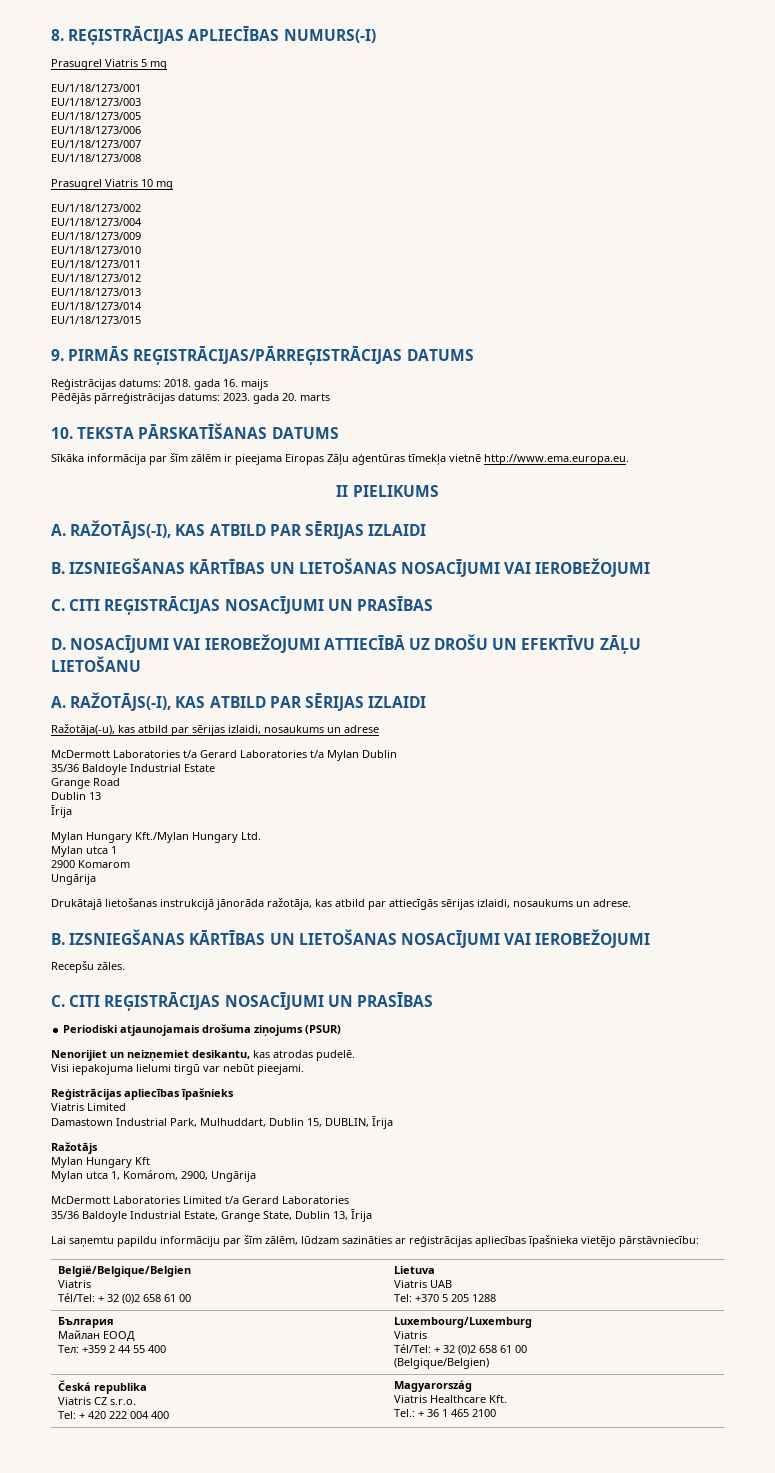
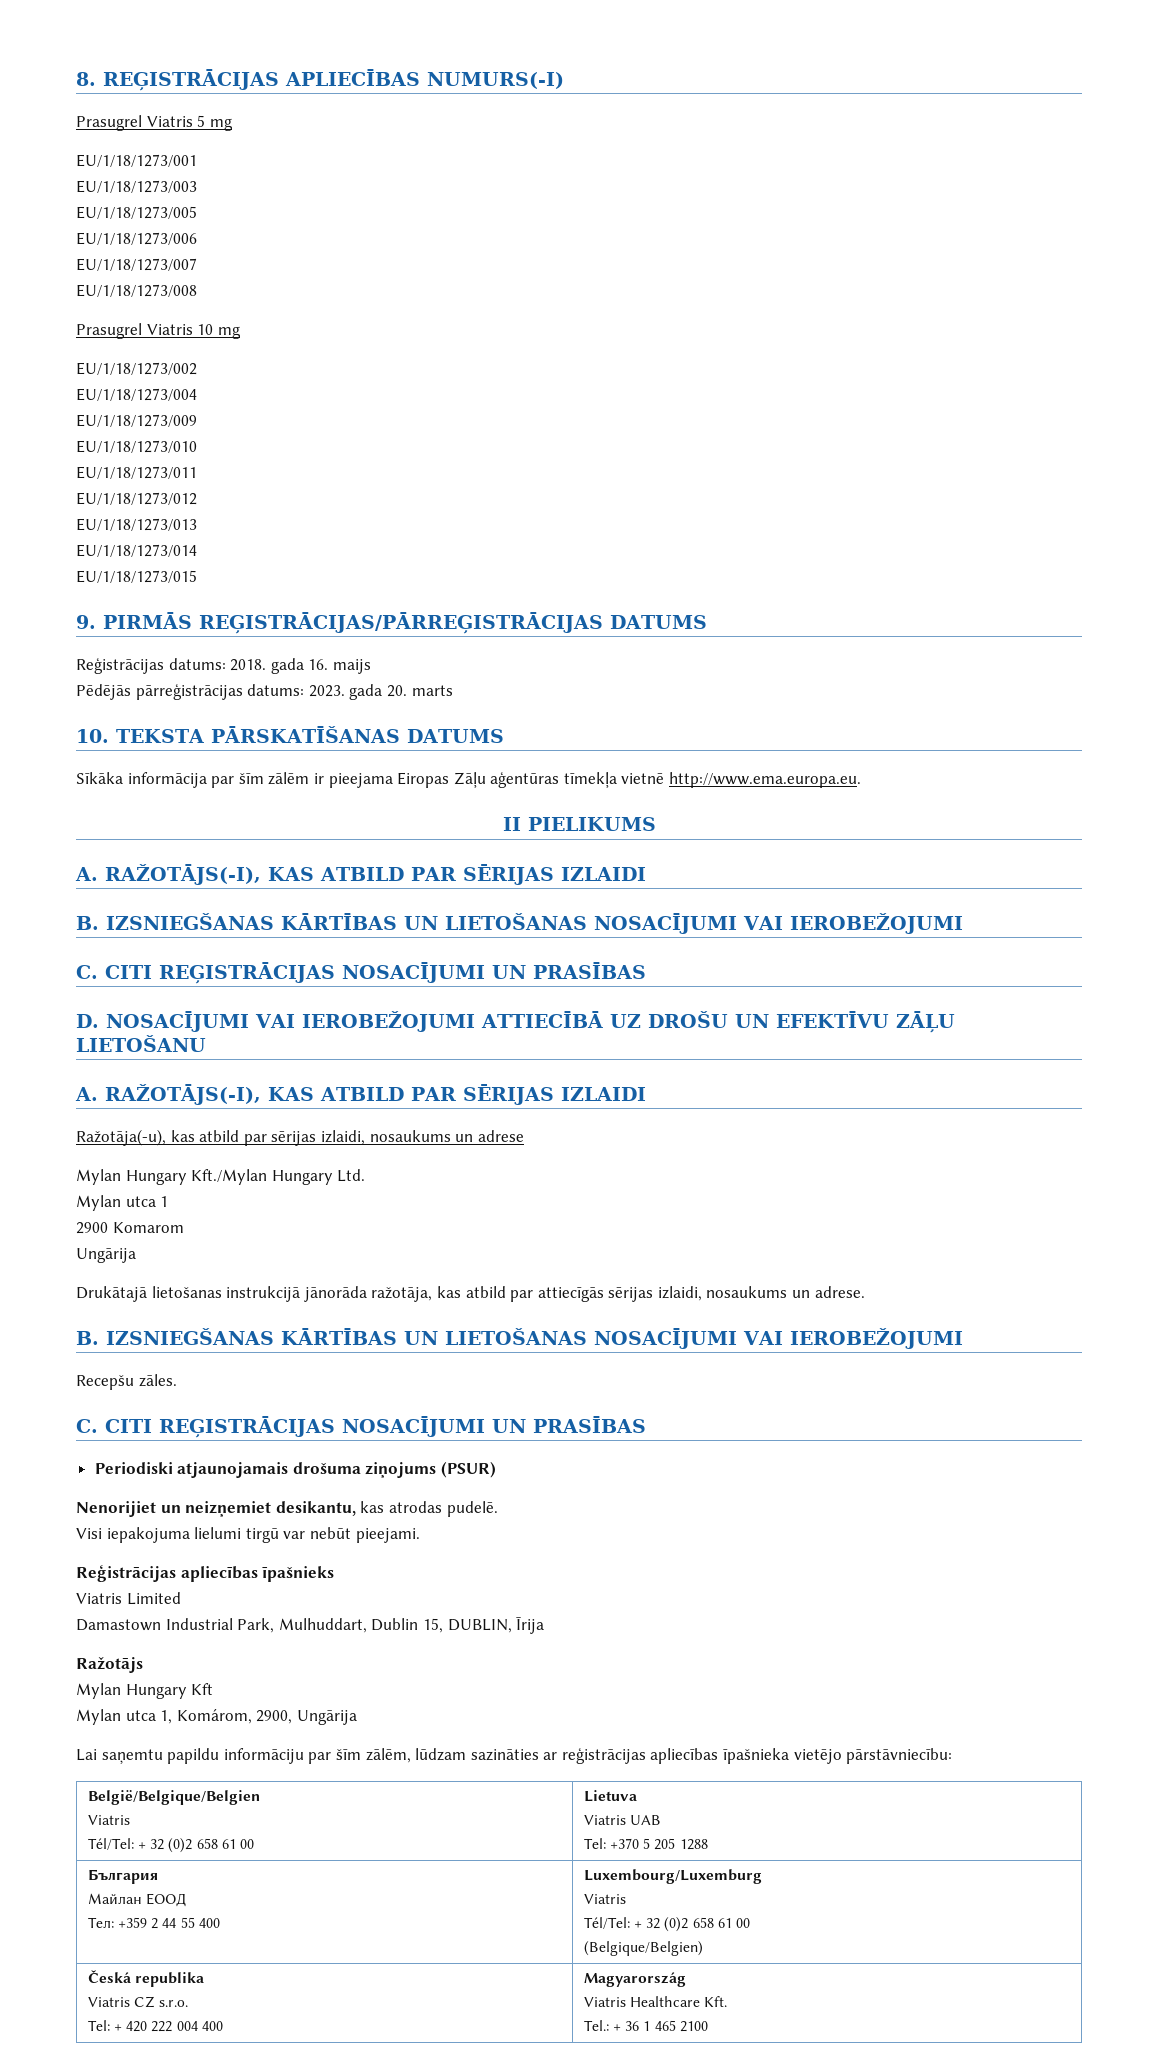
[51,750,397,761] [51,764,215,775] [51,778,120,789] [51,792,101,800] [51,805,72,818] // McDermott Laboratories t/a Gerard Laboratories t/a Mylan Dublin // 35/36 Baldoyle Industrial Estate // Grange Road // Dublin 13 // Īrija -> (524, 1136) none
[51,1196,349,1204] [51,1209,372,1222] // McDermott Laboratories Limited t/a Gerard Laboratories // 35/36 Baldoyle Industrial Estate, Grange State, Dublin 13, Īrija -> (357, 1717) none

